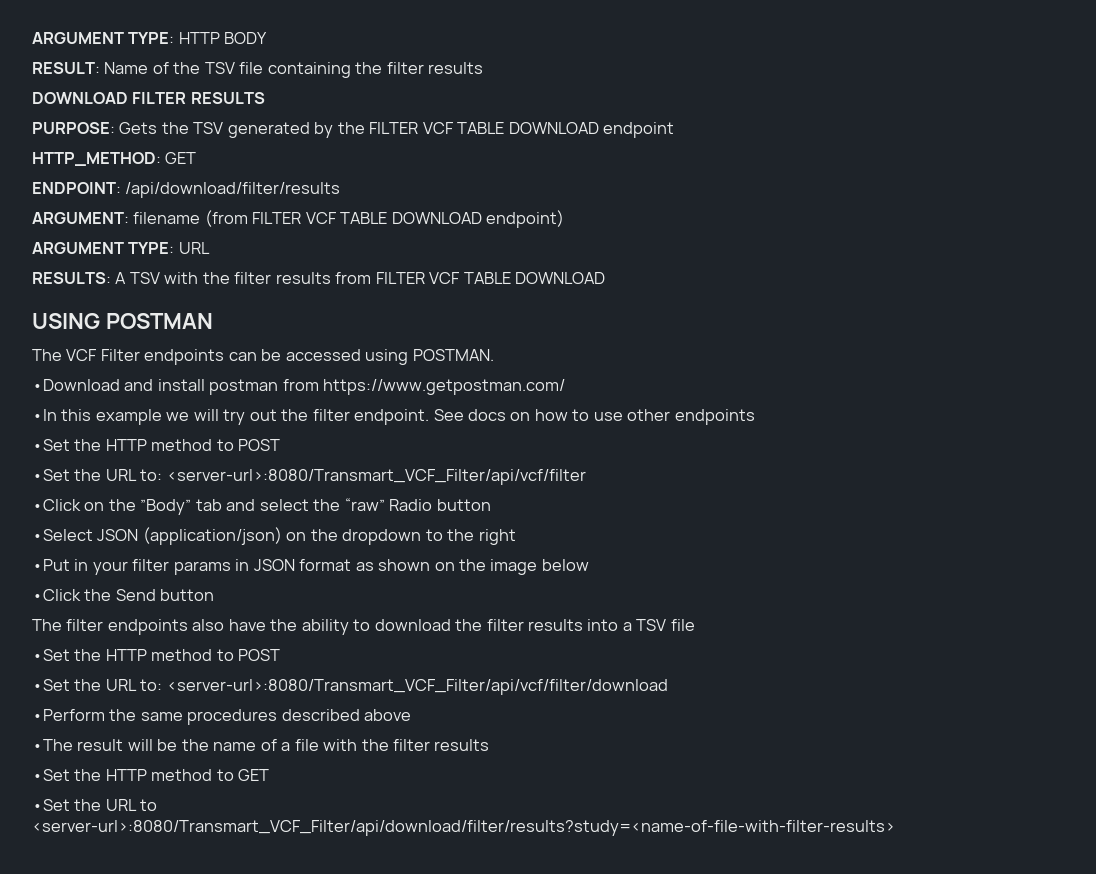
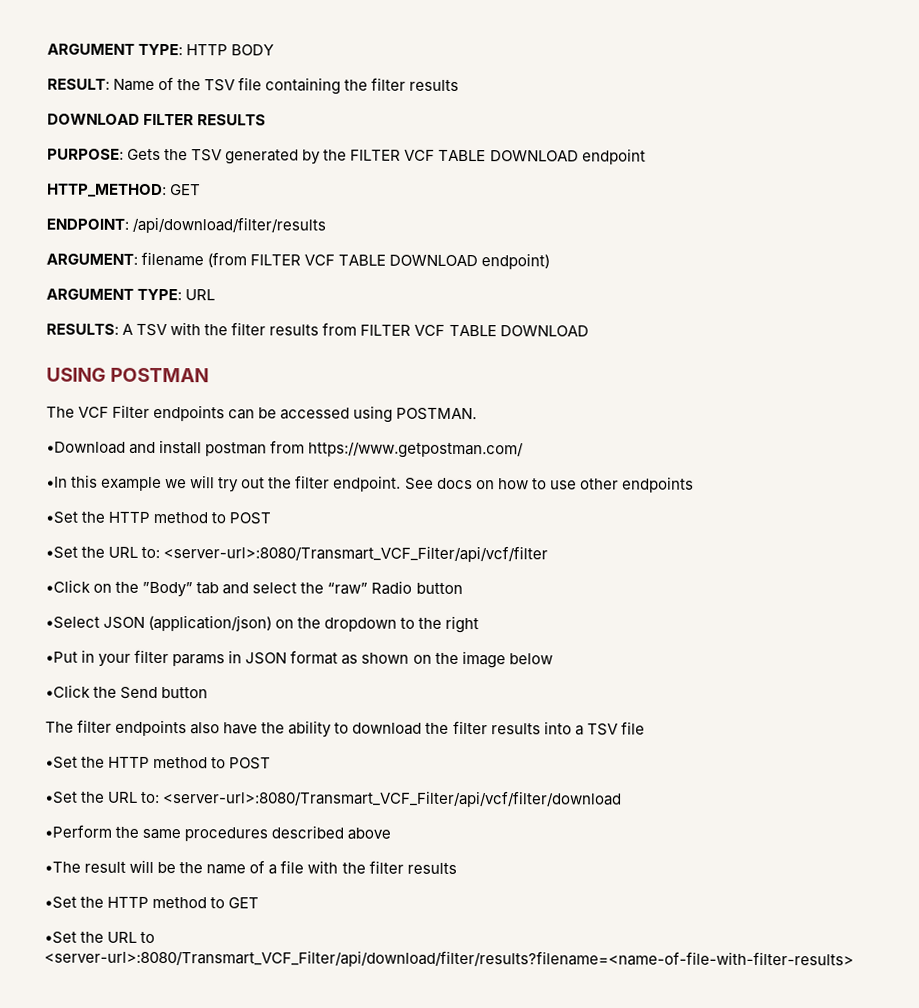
[32,820,895,836] <server-url>:8080/Transmart_VCF_Filter/api/download/filter/results?study=<name-of-file-with-filter-results> -> [44,949,854,969] <server-url>:8080/Transmart_VCF_Filter/api/download/filter/results?filename=<name-of-file-with-filter-results>

